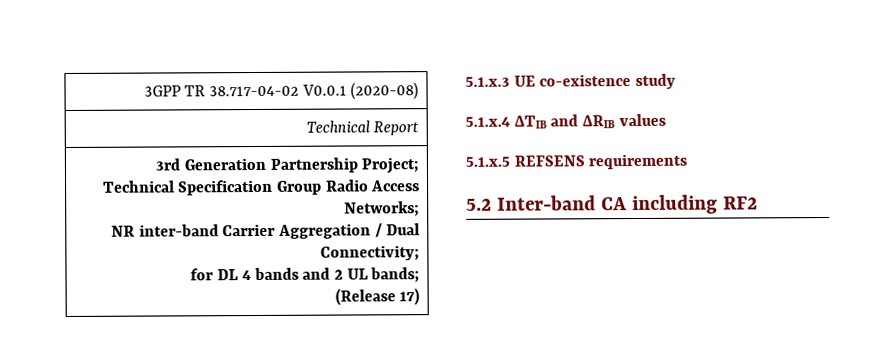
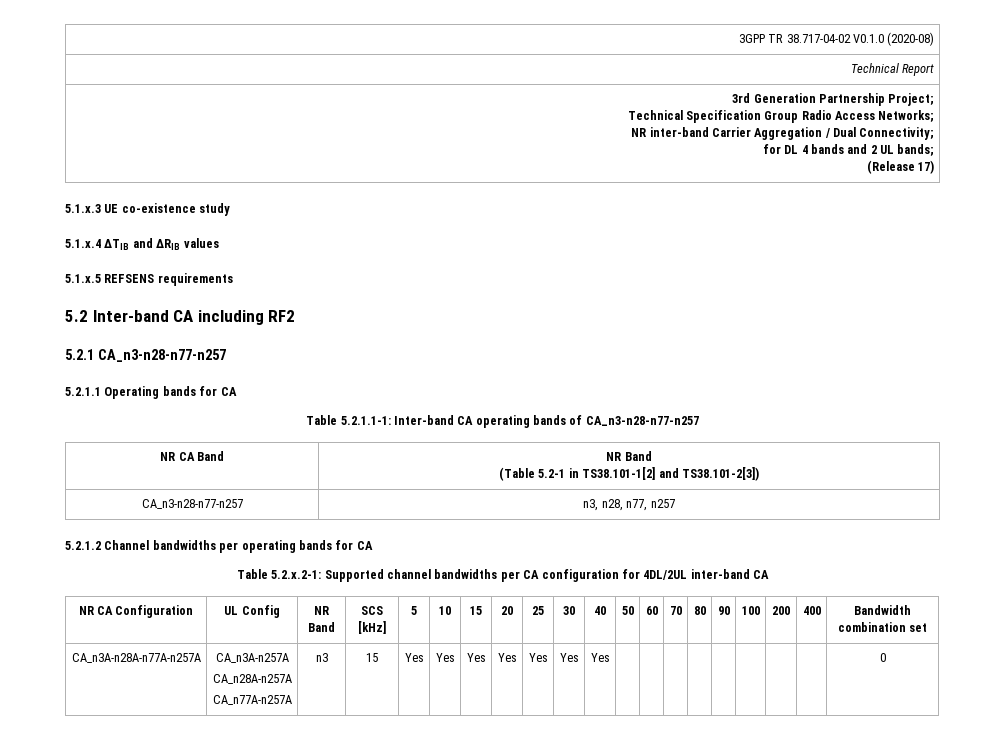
[301,84,347,96] V0.0.1 -> [853,34,885,43] V0.1.0
(758, 203) none -> [65,349,226,362] [65,386,237,399] [306,415,699,428] [160,451,224,461] [606,451,652,461] [499,467,759,481] [141,499,243,509] [583,499,675,511] [65,540,373,553] [236,569,770,582] [78,605,194,618] [224,605,280,618] [314,606,329,615] [308,622,335,632] [361,606,383,615] [358,621,386,634] [411,606,417,615] [439,606,451,615] [470,606,482,615] [501,606,513,615] [532,606,544,615] [563,606,575,615] [594,606,606,615] [621,606,634,615] [645,606,658,615] [669,606,682,615] [693,606,706,615] [717,606,730,615] [741,606,760,615] [772,606,790,615] [802,606,821,615] [854,605,911,615] [837,622,928,632] [71,653,201,663] [215,653,289,663] [212,674,292,684] [212,695,292,705] [315,653,328,662] [366,653,378,662] [404,653,424,662] [435,653,455,662] [466,653,486,662] [497,653,517,662] [528,653,548,662] [559,653,579,662] [590,653,610,662] [879,653,886,662] // 5.2.1 CA_n3-n28-n77-n257 // 5.2.1.1 Operating bands for CA // Table 5.2.1.1-1: Inter-band CA operating bands of CA_n3-n28-n77-n257 // NR CA Band | NR Band // (Table 5.2-1 in TS38.101-1[2] and TS38.101-2[3]) // CA_n3-n28-n77-n257 | n3, n28, n77, n257 // 5.2.1.2 Channel bandwidths per operating bands for CA // Table 5.2.x.2-1: Supported channel bandwidths per CA configuration for 4DL/2UL inter-band CA // NR CA Configuration | UL Config | NR Band | SCS [kHz] | 5 | 10 | 15 | 20 | 25 | 30 | 40 | 50 | 60 | 70 | 80 | 90 | 100 | 200 | 400 | Bandwidth combination set // CA_n3A-n28A-n77A-n257A | CA_n3A-n257A // CA_n28A-n257A // CA_n77A-n257A | n3 | 15 | Yes | Yes | Yes | Yes | Yes | Yes | Yes | | | | | | | | | 0

